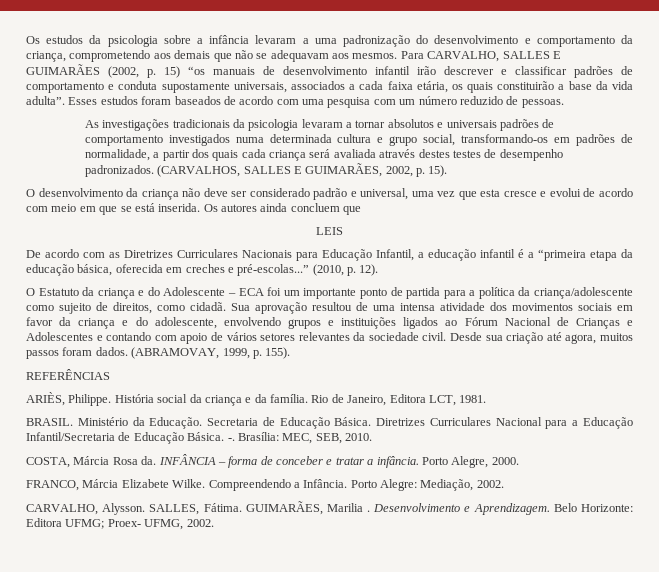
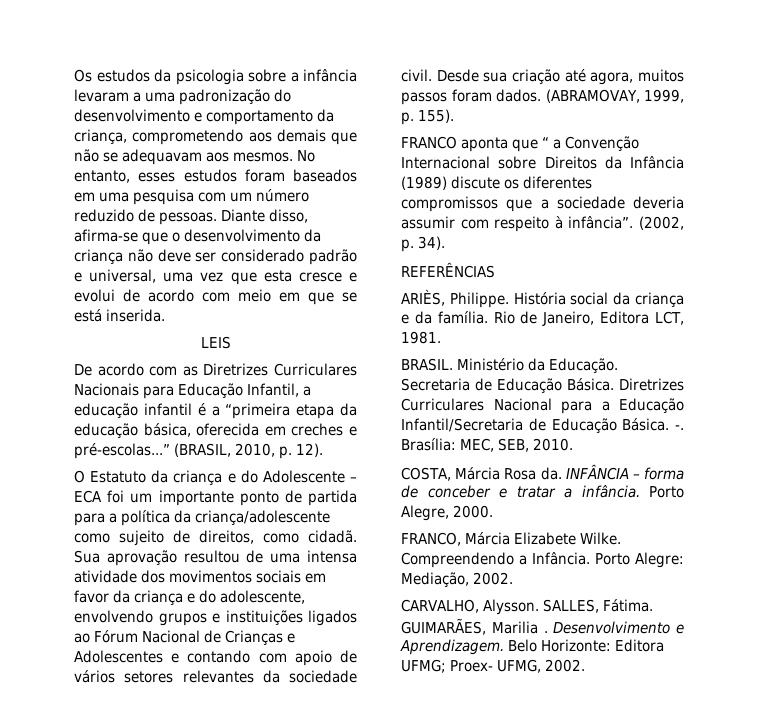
[400,51,561,62] [26,64,633,78] [26,81,633,93] [26,96,299,105] Para CARVALHO, SALLES E GUIMARÃES (2002, p. 15) “os manuais de desenvolvimento infantil irão descrever e classificar padrões de comportamento e conduta supostamente universais, associados a cada faixa etária, os quais constituirão a base da vida adulta”. Esses estudos foram baseados de acordo com -> [297,150,316,162] [74,169,357,183] [74,192,95,202] No entanto, esses estudos foram baseados em
[84,119,555,131] [84,134,633,146] [84,149,563,161] [84,163,448,177] [26,189,35,197] // As investigações tradicionais da psicologia levaram a tornar absolutos e universais padrões de comportamento investigados numa determinada cultura e grupo social, transformando-os em padrões de normalidade, a partir dos quais cada criança será avaliada através destes testes de desempenho padronizados. (CARVALHOS, SALLES E GUIMARÃES, 2002, p. 15). // O -> [221,209,309,223] [74,229,181,245] Diante disso, afirma-se que o
[203,203,362,215] Os autores ainda concluem que -> (166, 315) none
[312,264,344,276] (2010, -> [174,443,276,457] (BRASIL, 2010,
(291, 353) none -> [401,136,640,152] [401,156,684,169] [401,176,593,190] [401,196,684,212] [401,216,684,232] [401,236,446,252] // FRANCO aponta que “ a Convenção Internacional sobre Direitos da Infância (1989) discute os diferentes compromissos que a sociedade deveria assumir com respeito à infância”. (2002, p. 34).

